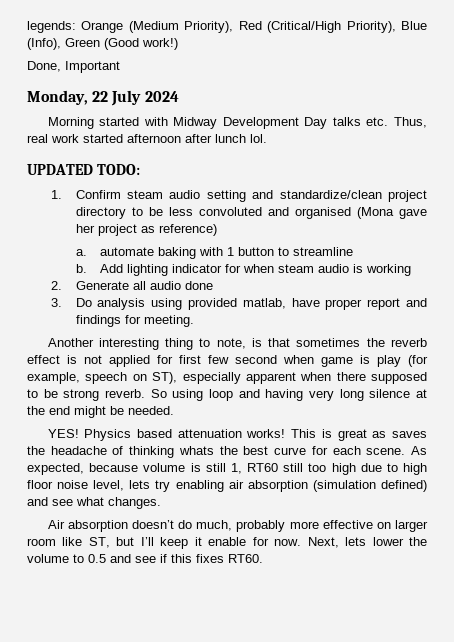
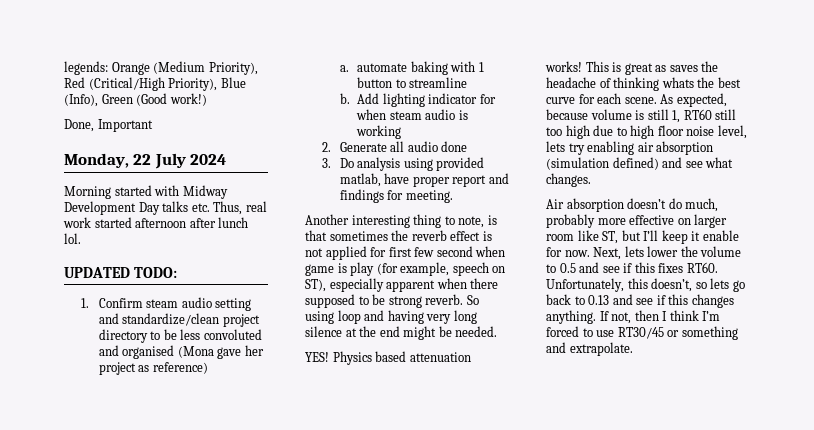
(263, 558) none -> [546,278,745,292] [546,294,734,308] [546,310,721,324] [546,326,738,340] [546,342,633,356] Unfortunately, this doesn’t, so lets go back to 0.13 and see if this changes anything. If not, then I think I’m forced to use RT30/45 or something and extrapolate.

